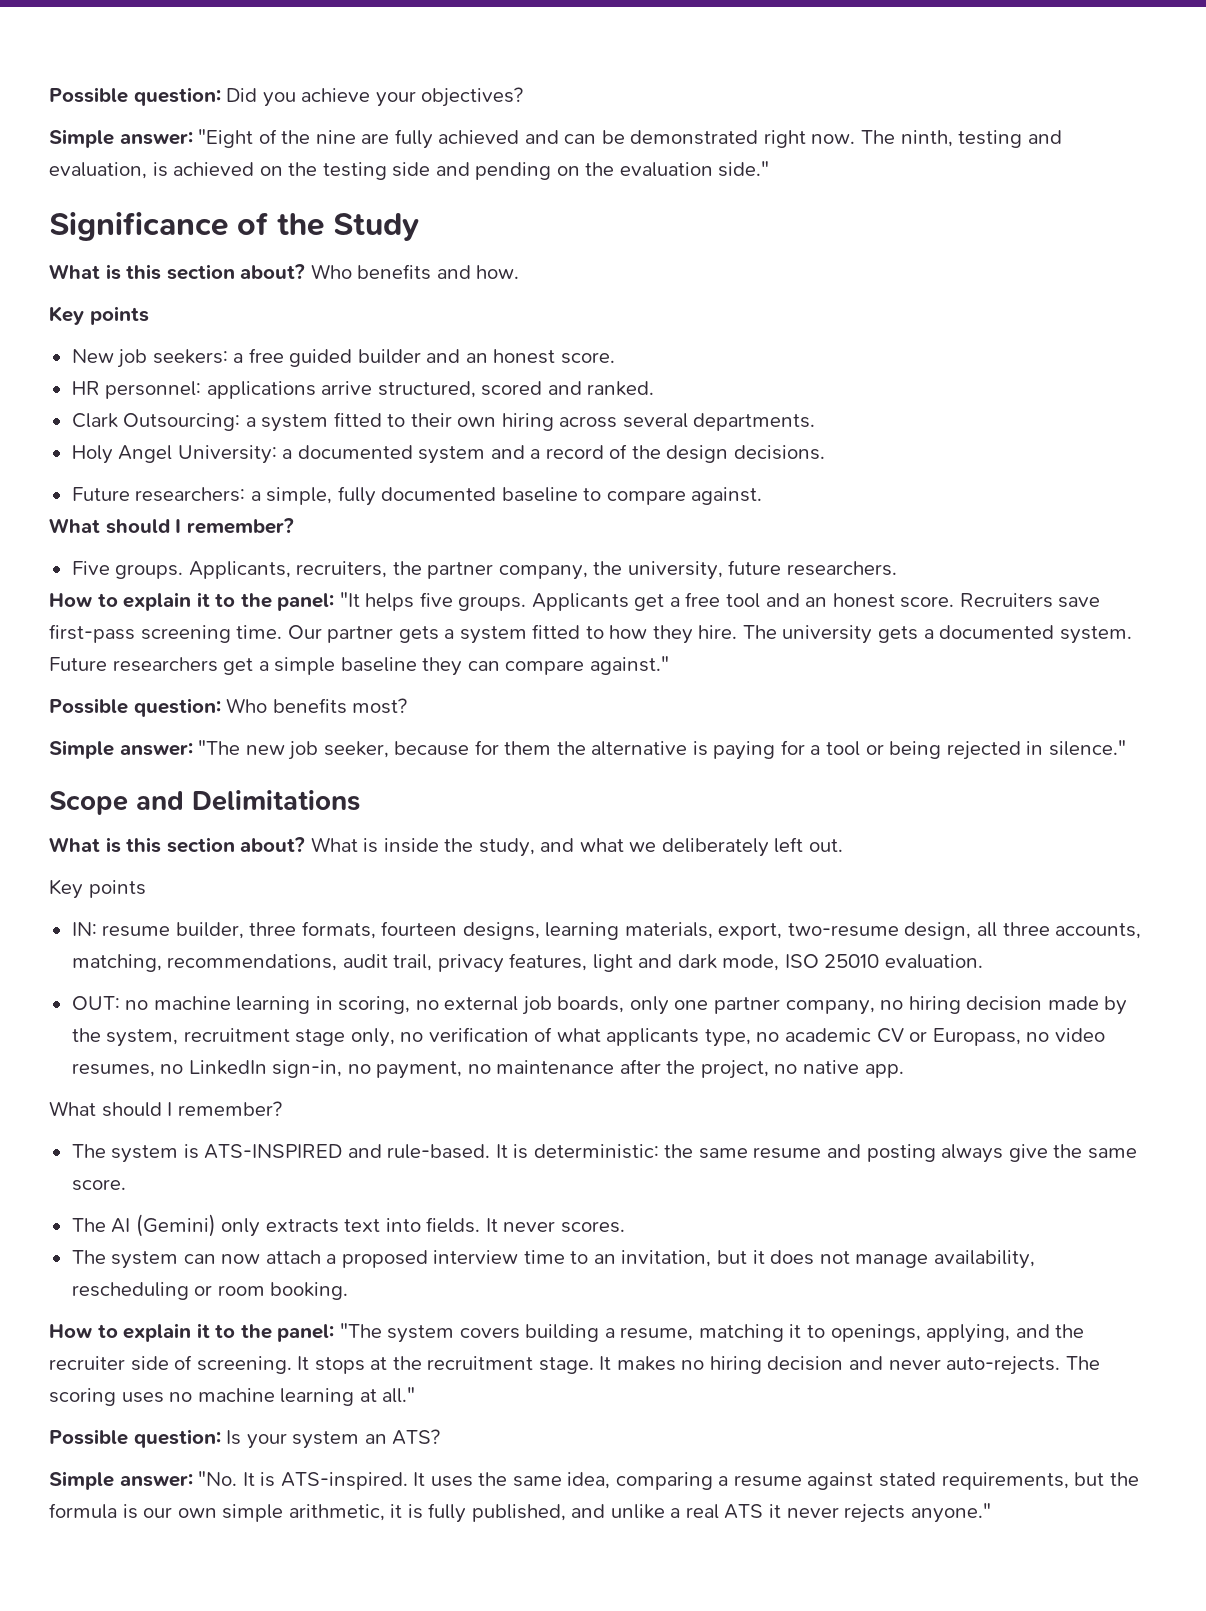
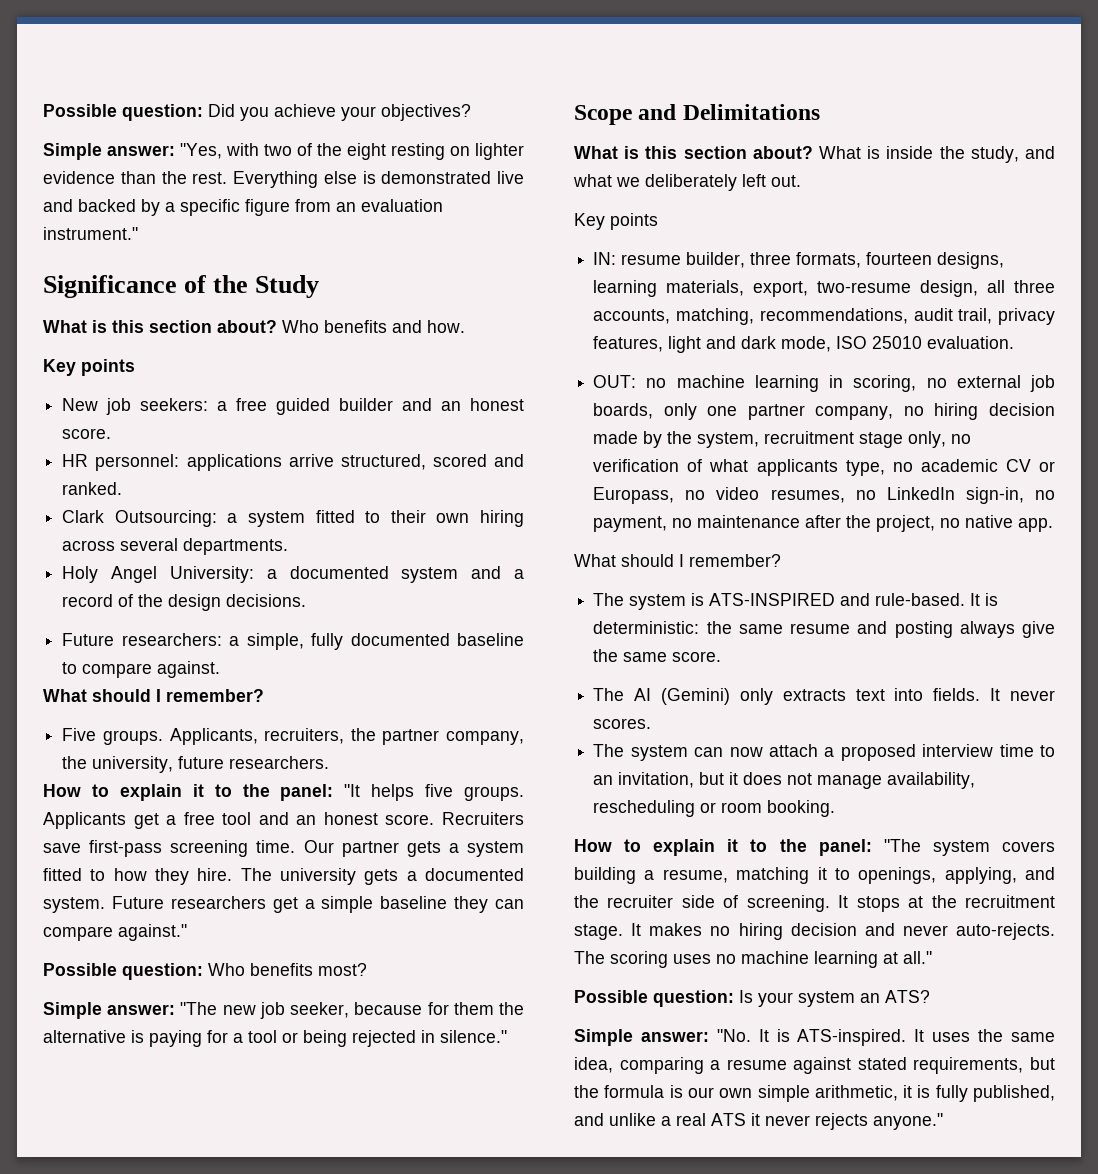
[198,129,1062,149] [49,161,770,180] "Eight of the nine are fully achieved and can be demonstrated right now. The ninth, testing and evaluation, is achieved on the testing side and pending on the evaluation side." -> [180,143,524,160] [43,171,524,188] [43,199,443,216] [43,227,138,240] "Yes, with two of the eight resting on lighter evidence than the rest. Everything else is demonstrated live and backed by a specific figure from an evaluation instrument."

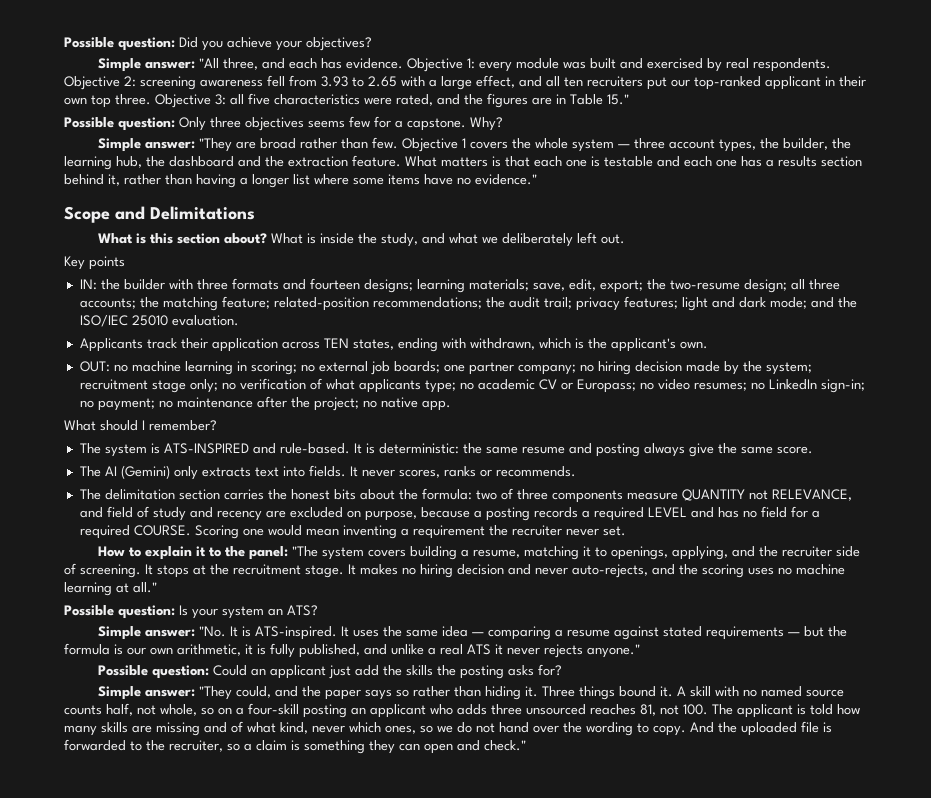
[180,143,524,160] [43,171,524,188] [43,199,443,216] [43,227,138,240] [43,275,320,298] [43,320,465,333] [43,359,135,376] [62,398,524,415] [62,428,112,439] [62,454,524,471] [62,482,123,495] [62,510,524,527] [62,538,289,555] [62,566,524,583] [62,594,307,611] [62,633,524,650] [62,661,221,678] [43,689,264,702] [62,728,524,745] [62,756,330,773] [43,784,524,801] [43,812,524,829] [43,840,524,857] [43,868,524,885] [43,896,524,913] [43,924,187,941] [43,963,367,980] [43,1002,524,1019] [43,1030,507,1047] "Yes, with two of the eight resting on lighter evidence than the rest. Everything else is demonstrated live and backed by a specific figure from an evaluation instrument." // Significance of the Study // What is this section about? Who benefits and how. // Key points // New job seekers: a free guided builder and an honest score. // HR personnel: applications arrive structured, scored and ranked. // Clark Outsourcing: a system fitted to their own hiring across several departments. // Holy Angel University: a documented system and a record of the design decisions. // Future researchers: a simple, fully documented baseline to compare against. // What should I remember? // Five groups. Applicants, recruiters, the partner company, the university, future researchers. // How to explain it to the panel: "It helps five groups. Applicants get a free tool and an honest score. Recruiters save first-pass screening time. Our partner gets a system fitted to how they hire. The university gets a documented system. Future researchers get a simple baseline they can compare against." // Possible question: Who benefits most? // Simple answer: "The new job seeker, because for them the alternative is paying for a tool or being rejected in silence." -> [199,58,832,72] [64,75,866,90] [64,93,629,108] [64,116,503,131] [98,137,852,152] [64,155,862,170] [64,174,537,188] "All three, and each has evidence. Objective 1: every module was built and exercised by real respondents. Objective 2: screening awareness fell from 3.93 to 2.65 with a large effect, and all ten recruiters put our top-ranked applicant in their own top three. Objective 3: all five characteristics were rated, and the figures are in Table 15." // Possible question: Only three objectives seems few for a capstone. Why? // Simple answer: "They are broad rather than few. Objective 1 covers the whole system — three account types, the builder, the learning hub, the dashboard and the extraction feature. What matters is that each one is testable and each one has a results section behind it, rather than having a longer list where some items have no evidence."
[621,252,1005,269] [593,280,1055,297] [593,308,1055,325] [593,336,1015,353] resume builder, three formats, fourteen designs, learning materials, export, two-resume design, all three accounts, matching, recommendations, audit trail, privacy features, light and dark mode, ISO 25010 evaluation. -> [100,278,840,293] [79,296,857,311] [79,315,239,327] [79,338,708,352] the builder with three formats and fourteen designs; learning materials; save, edit, export; the two-resume design; all three accounts; the matching feature; related-position recommendations; the audit trail; privacy features; light and dark mode; and the ISO/IEC 25010 evaluation. // Applicants track their application across TEN states, ending with withdrawn, which is the applicant's own.
[853,375,917,392] scoring, -> [250,361,297,375] scoring;
[593,403,697,420] boards, only -> [393,361,440,373] boards;
[815,406,894,420] company, -> [517,364,576,375] company;
[697,432,760,448] system, -> [765,362,812,375] system;
[908,431,947,448] only, -> [189,379,218,393] only;
[845,460,885,476] type, -> [424,380,456,393] type;
[593,487,675,504] Europass, -> [576,379,636,393] Europass;
[770,489,845,503] resumes, -> [693,382,747,391] resumes;
[965,487,1055,504] [593,516,668,532] sign-in, no payment, -> [820,379,865,393] [79,398,155,411] sign-in; no payment;
[876,515,936,532] project, -> [313,397,359,411] project;
[593,718,652,729] [593,744,1055,761] [593,772,976,789] [593,800,836,817] scores. // The system can now attach a proposed interview time to an invitation, but it does not manage availability, rescheduling or room booking. -> [398,466,576,478] [79,488,852,503] [79,506,820,521] [79,525,626,539] scores, ranks or recommends. // The delimitation section carries the honest bits about the formula: two of three components measure QUANTITY not RELEVANCE, and field of study and recency are excluded on purpose, because a posting records a required LEVEL and has no field for a required COURSE. Scoring one would mean inventing a requirement the recruiter never set.
[956,923,1055,940] [574,951,605,964] auto-rejects. The -> [572,564,698,578] auto-rejects, and the
[574,1057,613,1073] idea, -> [442,626,485,637] idea —
[913,1057,1024,1074] requirements, -> [706,626,801,640] requirements —
[757,1085,810,1102] simple -> (173, 651) none
(943, 1121) none -> [98,664,563,679] [98,686,845,700] [64,703,860,718] [64,721,832,736] [64,739,526,754] // Possible question: Could an applicant just add the skills the posting asks for? // Simple answer: "They could, and the paper says so rather than hiding it. Three things bound it. A skill with no named source counts half, not whole, so on a four-skill posting an applicant who adds three unsourced reaches 81, not 100. The applicant is told how many skills are missing and of what kind, never which ones, so we do not hand over the wording to copy. And the uploaded file is forwarded to the recruiter, so a claim is something they can open and check."

